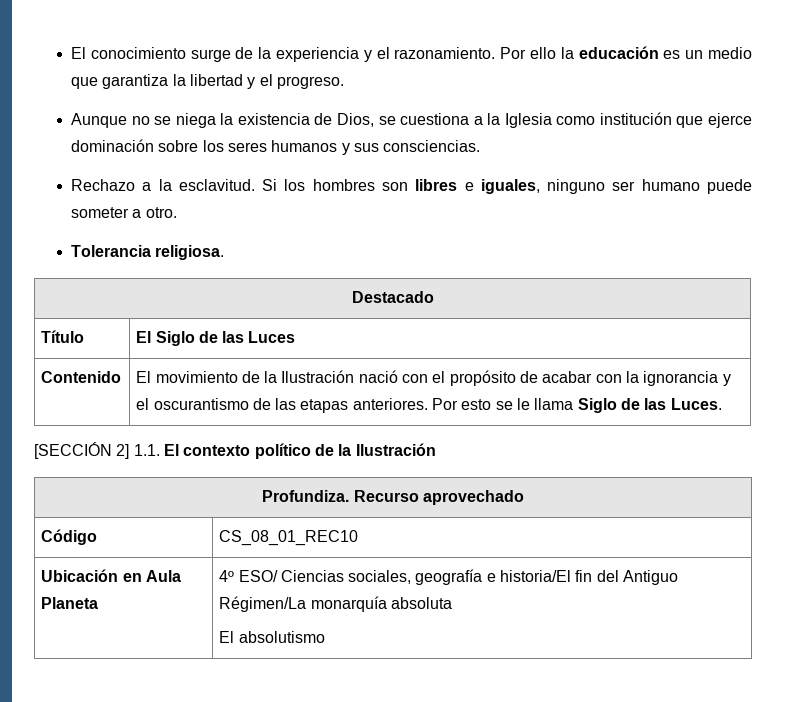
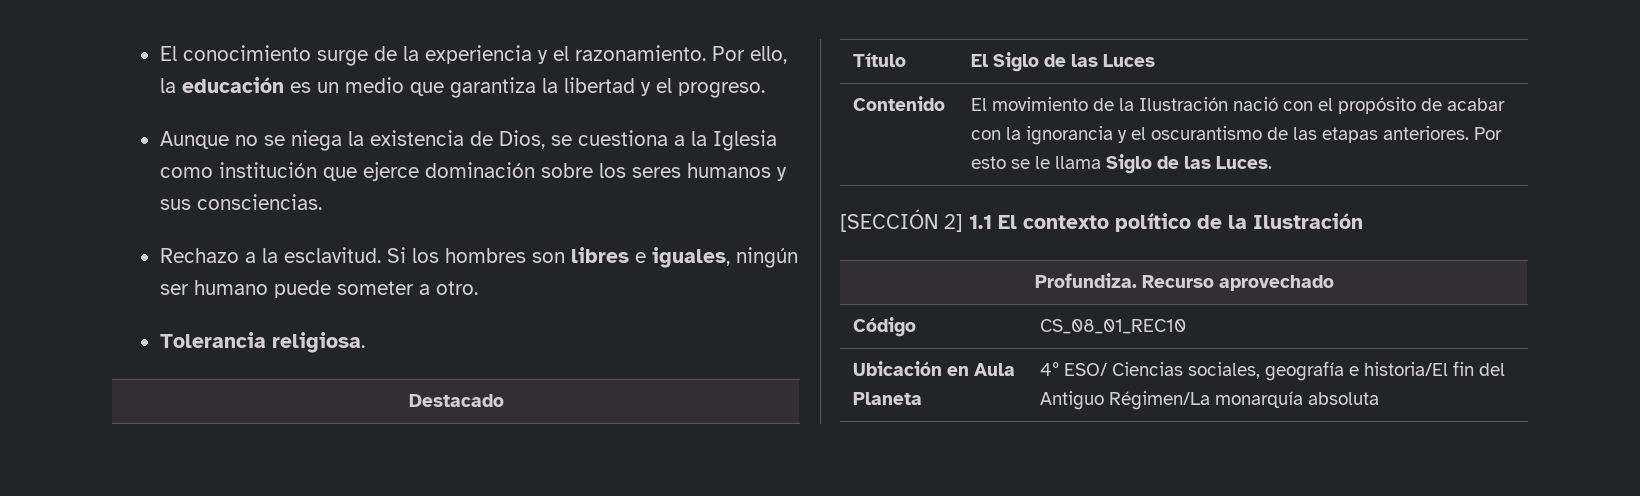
[530,47,557,59] ello -> [749,46,787,64] ello,
[547,179,606,194] ninguno -> [735,247,798,268] ningún
[133,444,160,456] 1.1. -> [969,215,992,229] 1.1
[219,631,325,643] // El absolutismo -> (1379, 398) none

